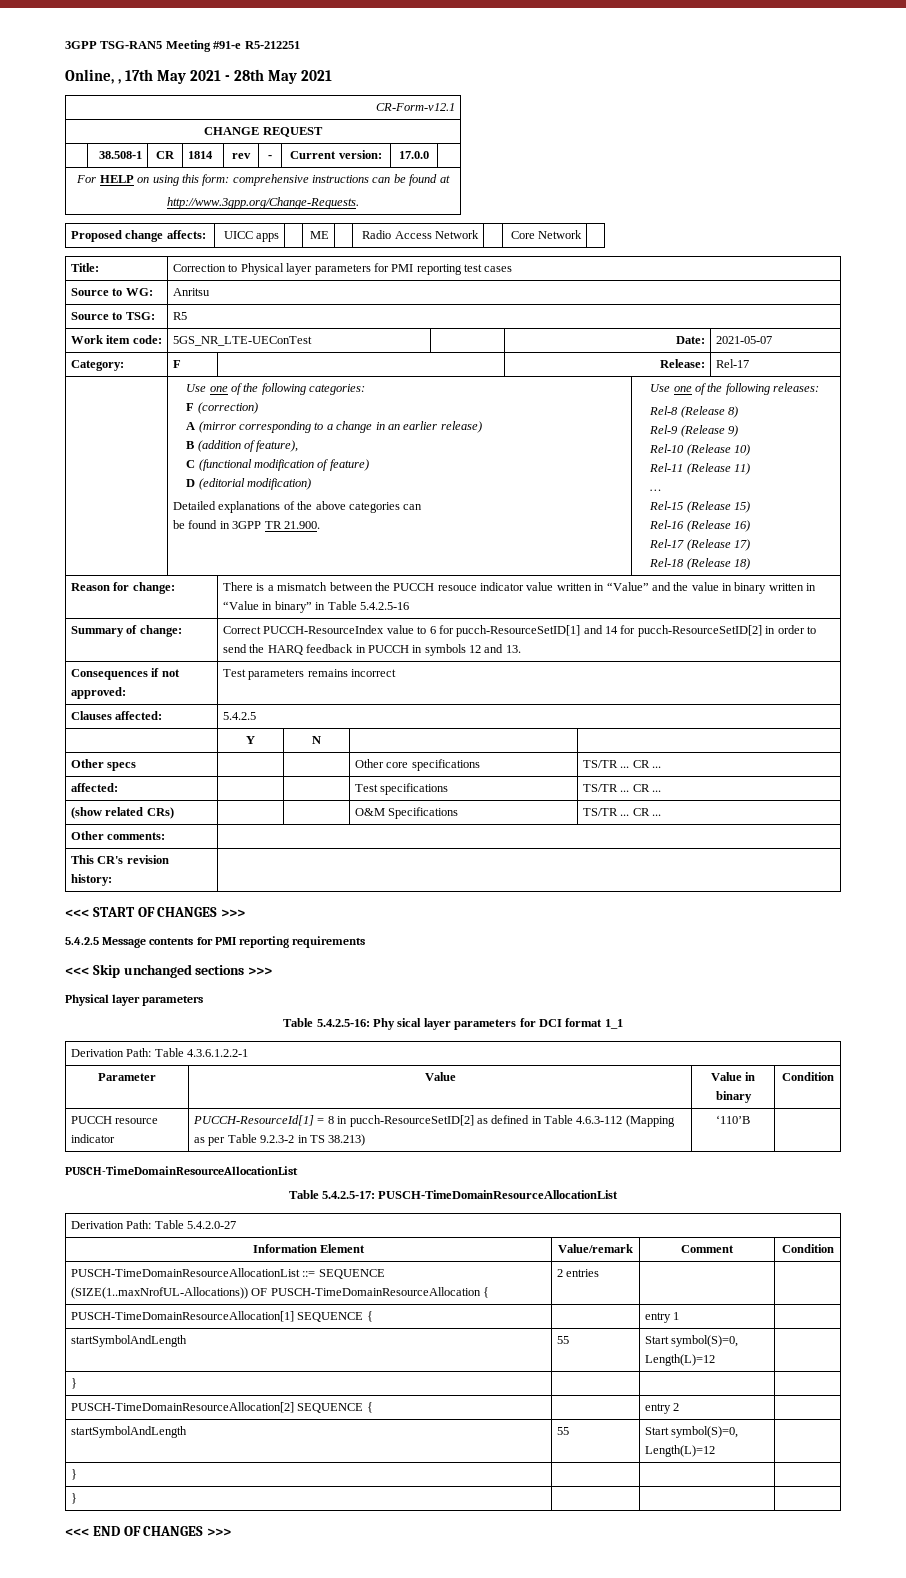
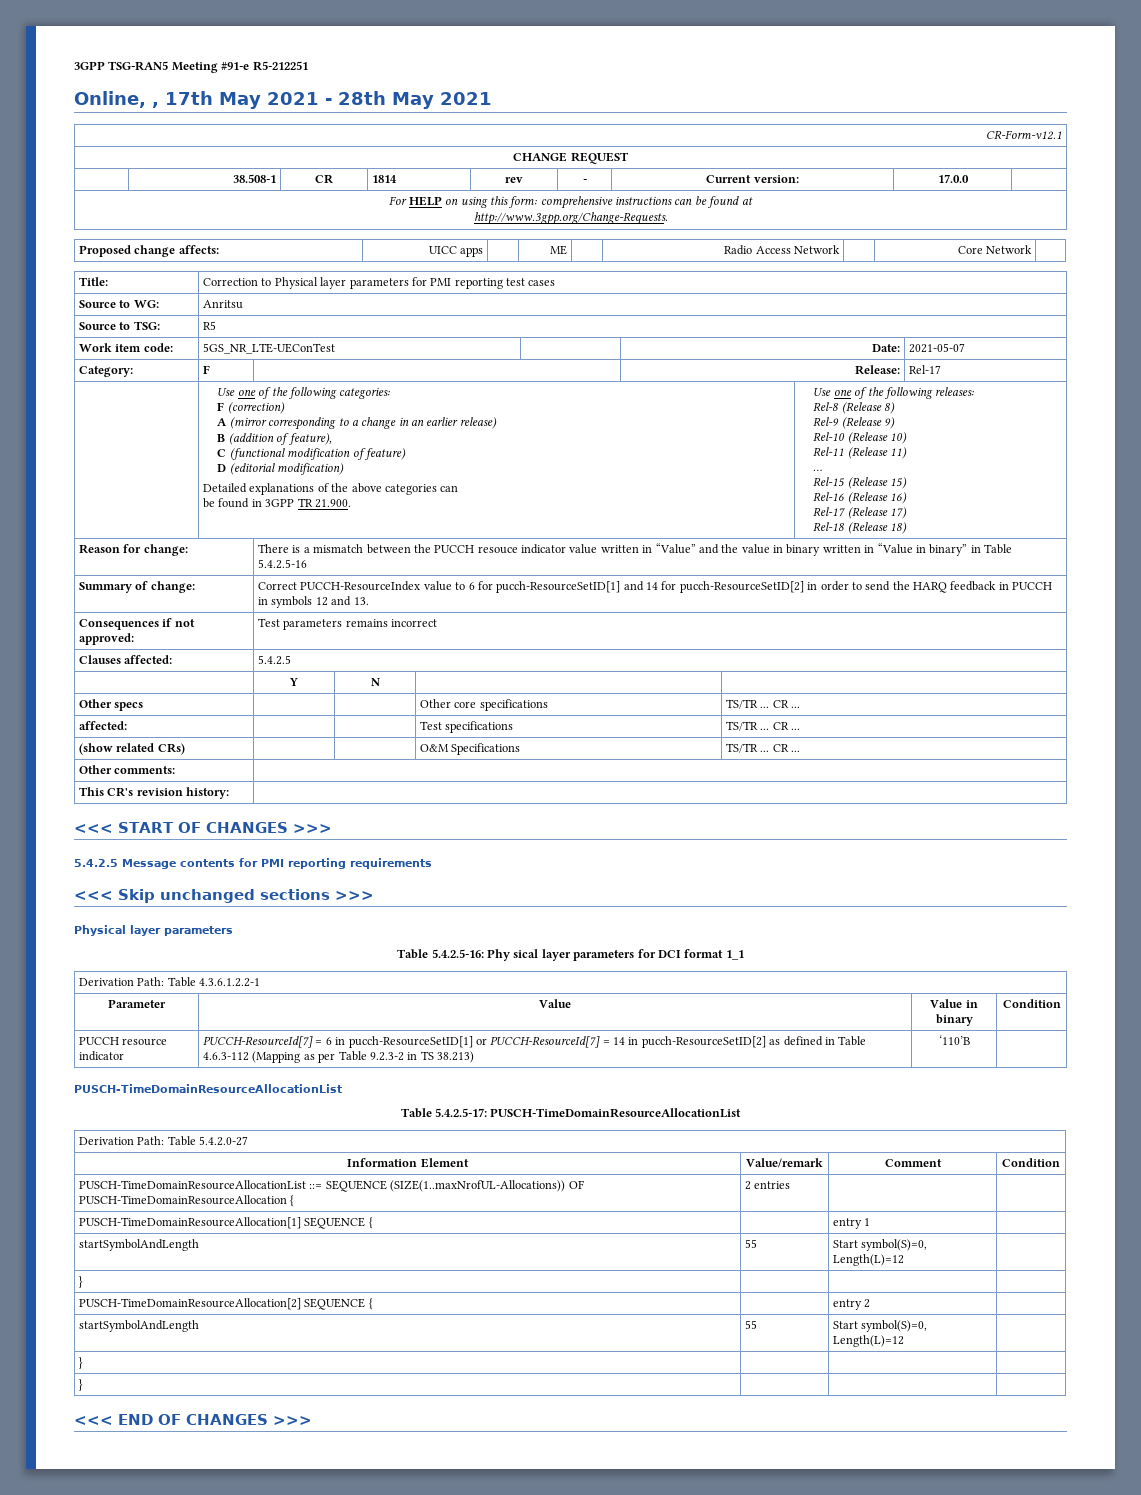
[193,1115,334,1126] PUCCH-ResourceId[1] = 8 -> [203,1036,626,1048] PUCCH-ResourceId[7] = 6 in pucch-ResourceSetID[1] or PUCCH-ResourceId[7] = 14

